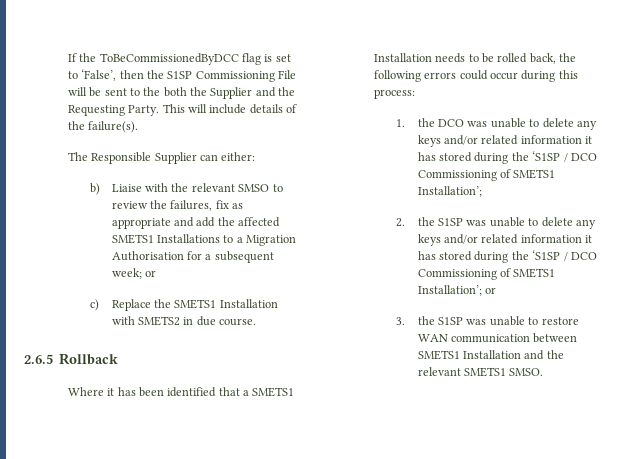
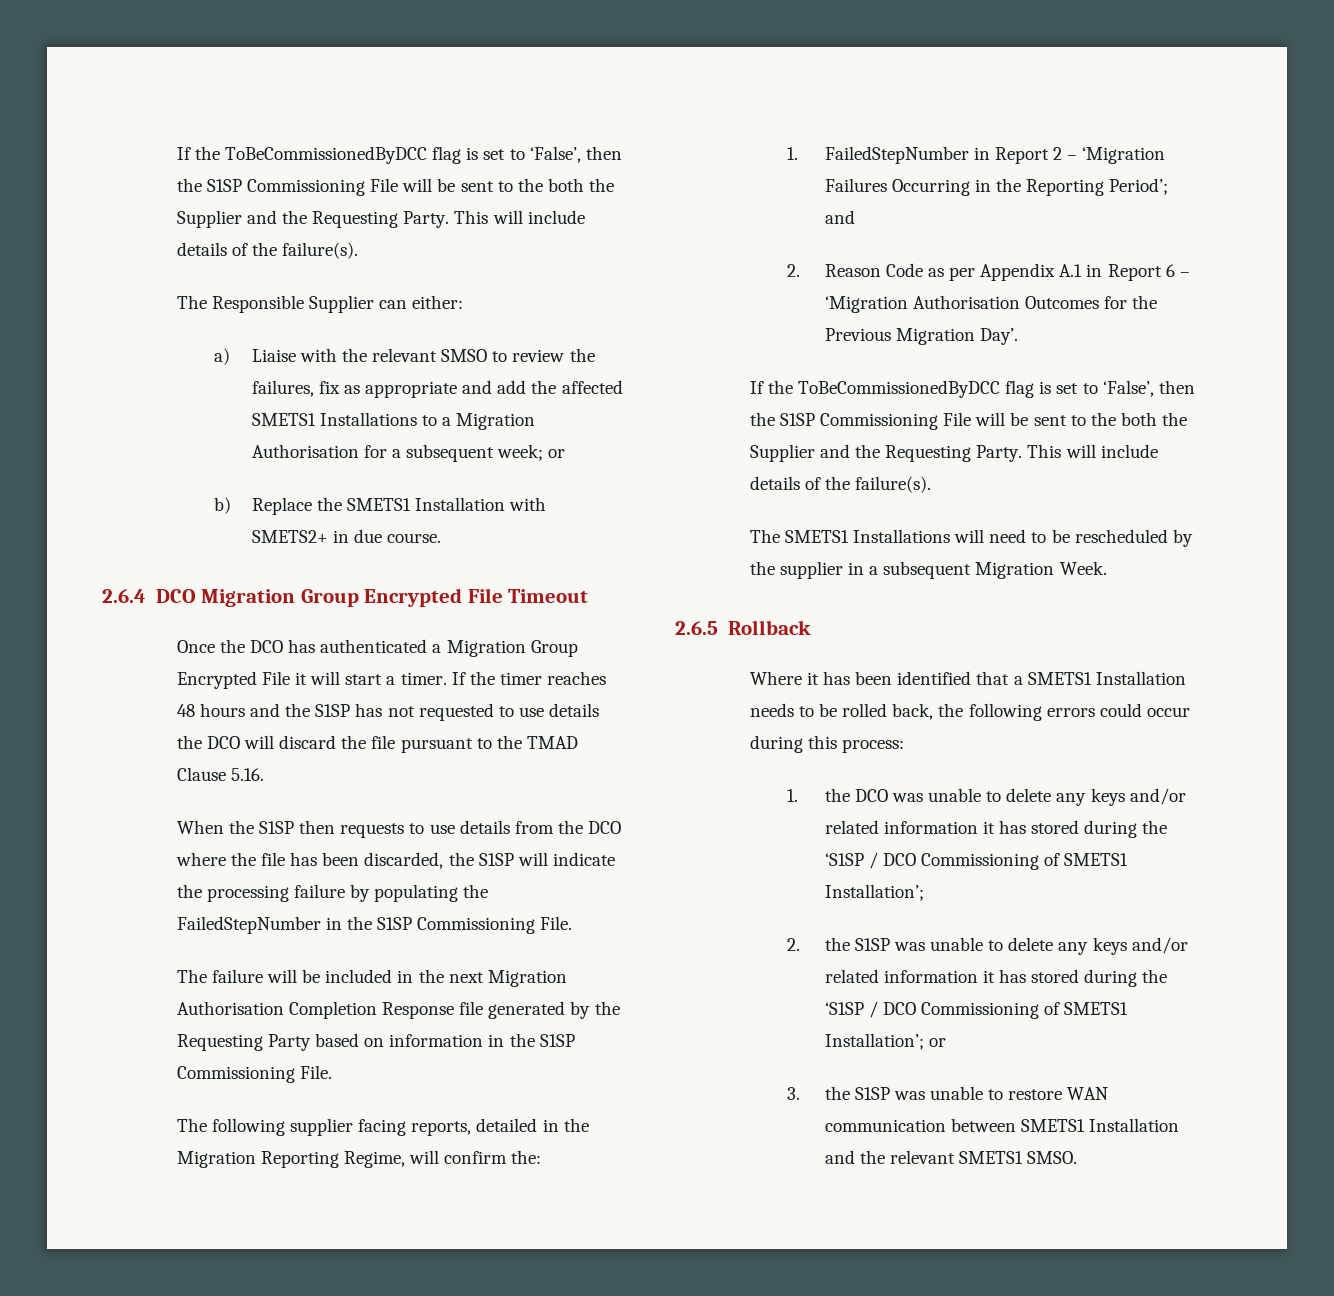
[89,183,100,195] b) -> [214,348,231,365] a)
[89,299,99,311] c) -> [214,497,232,514] b)
[138,316,181,326] SMETS2 -> [251,530,328,543] SMETS2+
(257, 322) none -> [102,588,589,607] [176,639,578,657] [176,671,607,689] [176,703,600,721] [176,735,578,753] [176,767,264,781] [176,820,622,838] [175,852,615,869] [176,884,489,902] [176,916,573,934] [176,969,567,987] [176,1001,620,1019] [176,1033,575,1051] [176,1065,332,1083] [176,1118,589,1136] [176,1150,542,1168] [787,146,1166,164] [824,178,1169,196] [824,210,855,224] [787,263,1190,281] [824,295,1158,313] [824,328,1018,345] [749,380,1195,398] [749,412,1188,430] [749,444,1158,462] [749,476,932,493] [749,529,1193,547] [749,561,1107,579] // 2.6.4 DCO Migration Group Encrypted File Timeout // Once the DCO has authenticated a Migration Group Encrypted File it will start a timer. If the timer reaches 48 hours and the S1SP has not requested to use details the DCO will discard the file pursuant to the TMAD Clause 5.16. // When the S1SP then requests to use details from the DCO where the file has been discarded, the S1SP will indicate the processing failure by populating the FailedStepNumber in the S1SP Commissioning File. // The failure will be included in the next Migration Authorisation Completion Response file generated by the Requesting Party based on information in the S1SP Commissioning File. // The following supplier facing reports, detailed in the Migration Reporting Regime, will confirm the: // 1. FailedStepNumber in Report 2 – ‘Migration Failures Occurring in the Reporting Period’; and // 2. Reason Code as per Appendix A.1 in Report 6 – ‘Migration Authorisation Outcomes for the Previous Migration Day’. // If the ToBeCommissionedByDCC flag is set to ‘False’, then the S1SP Commissioning File will be sent to the both the Supplier and the Requesting Party. This will include details of the failure(s). // The SMETS1 Installations will need to be rescheduled by the supplier in a subsequent Migration Week.

